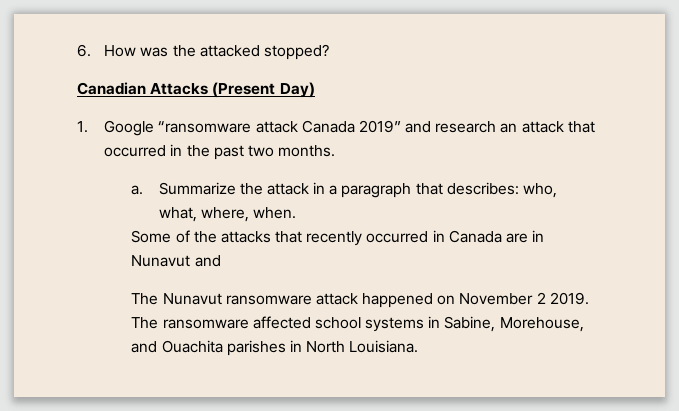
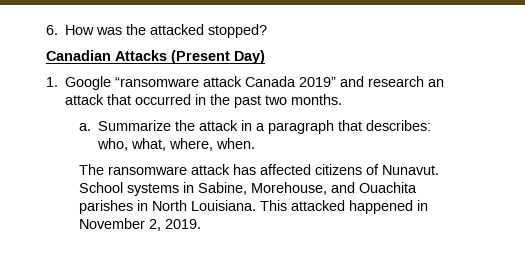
[131,230,545,246] [131,255,221,267] [131,293,222,305] // Some of the attacks that recently occurred in Canada are in Nunavut and // The Nunavut -> [78,164,104,175] // The
[362,292,589,308] [131,316,361,329] happened on November 2 2019. The ransomware affected school -> [232,164,439,175] [78,182,123,193] has affected citizens of Nunavut. School
(419, 346) none -> [259,200,428,214] [78,218,201,231] This attacked happened in November 2, 2019.

